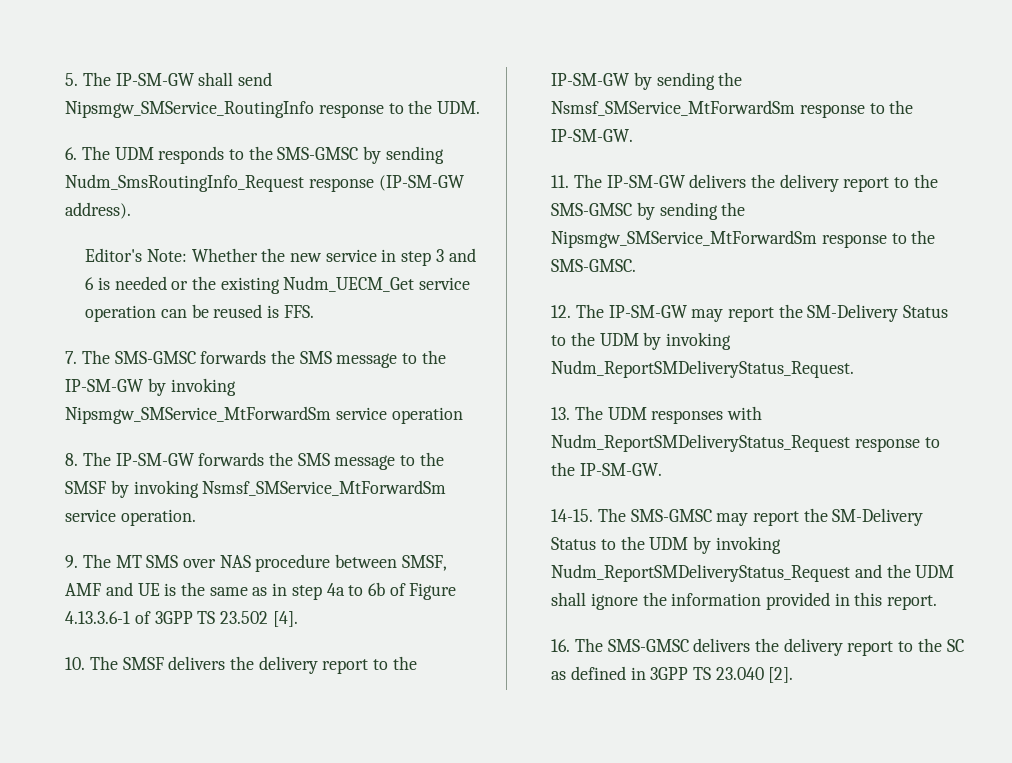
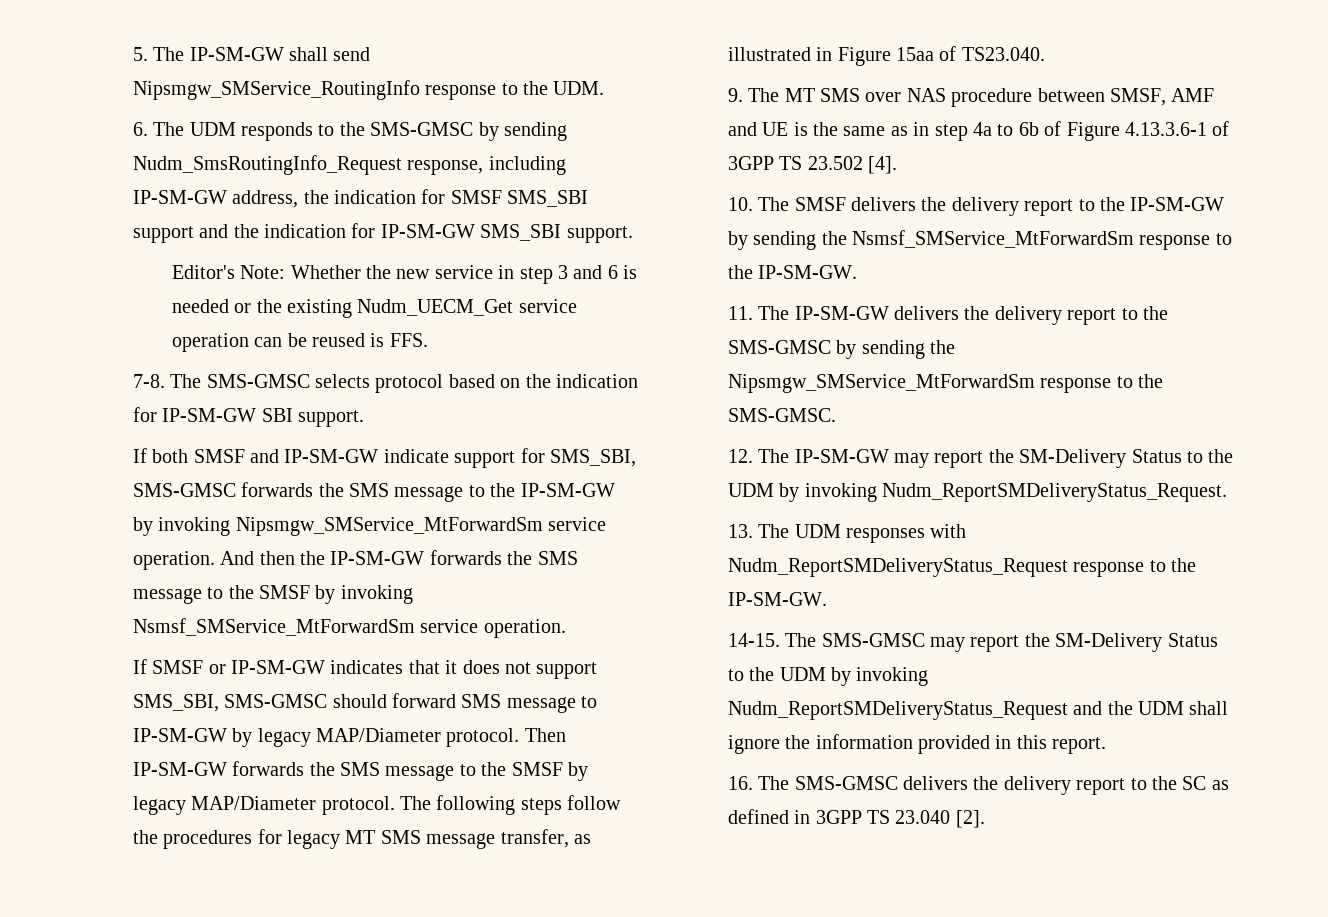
[308,175,464,192] [65,202,132,219] response (IP-SM-GW address). -> [407,156,566,175] [132,189,589,208] [132,223,633,243] response, including IP-SM-GW address, the indication for SMSF SMS_SBI support and the indication for IP-SM-GW SMS_SBI support.
[65,350,196,364] 7. The SMS-GMSC -> [132,374,639,393] [132,407,365,427] [132,448,637,468] [132,483,236,497] 7-8. The SMS-GMSC selects protocol based on the indication for IP-SM-GW SBI support. // If both SMSF and IP-SM-GW indicate support for SMS_SBI, SMS-GMSC
[391,407,463,424] [65,452,111,466] operation // 8. The -> [132,551,326,570] operation. And then the
(196, 517) none -> [132,659,598,679] [132,693,598,713] [132,728,566,747] [132,761,589,781] [132,795,622,815] [132,829,592,849] [727,46,1045,66] // If SMSF or IP-SM-GW indicates that it does not support SMS_SBI, SMS-GMSC should forward SMS message to IP-SM-GW by legacy MAP/Diameter protocol. Then IP-SM-GW forwards the SMS message to the SMSF by legacy MAP/Diameter protocol. The following steps follow the procedures for legacy MT SMS message transfer, as illustrated in Figure 15aa of TS23.040.

